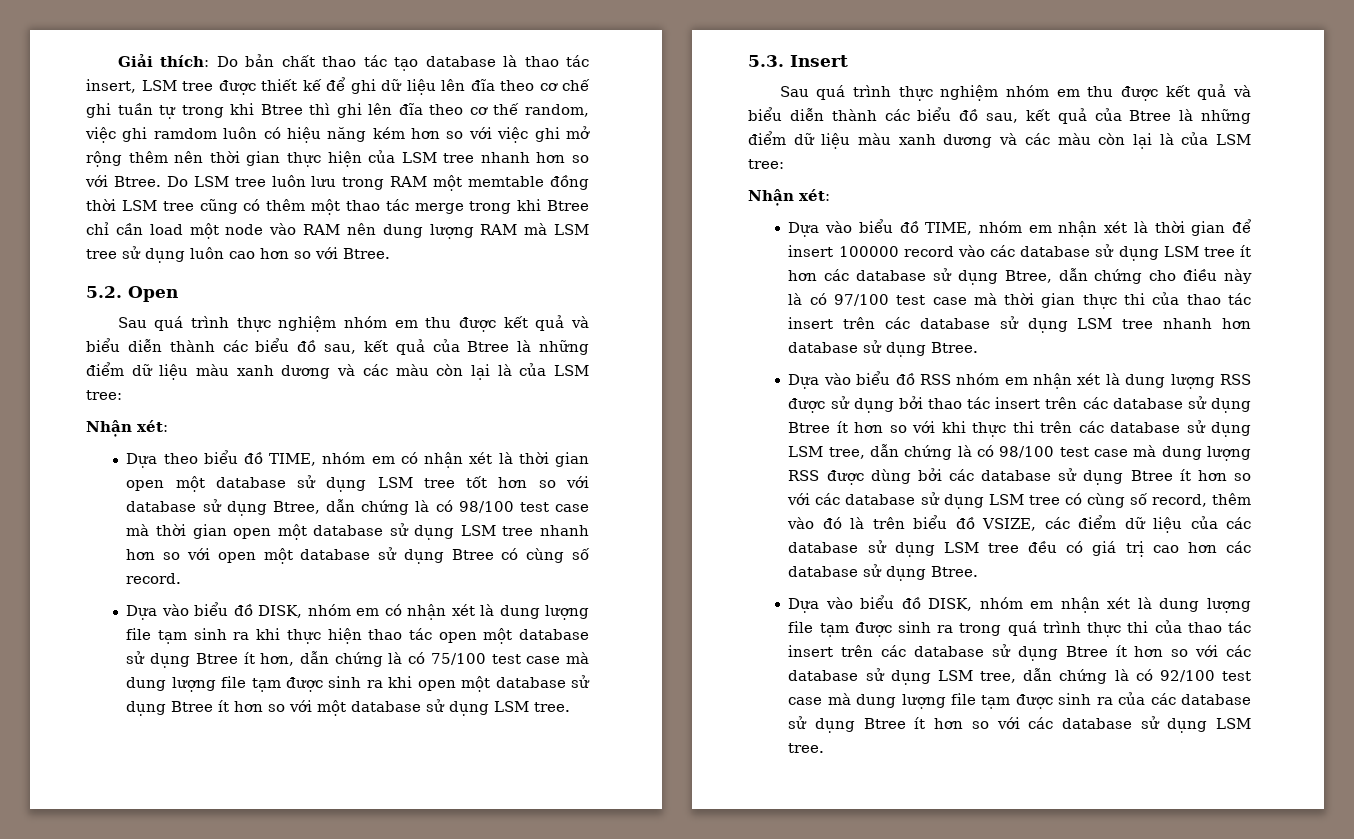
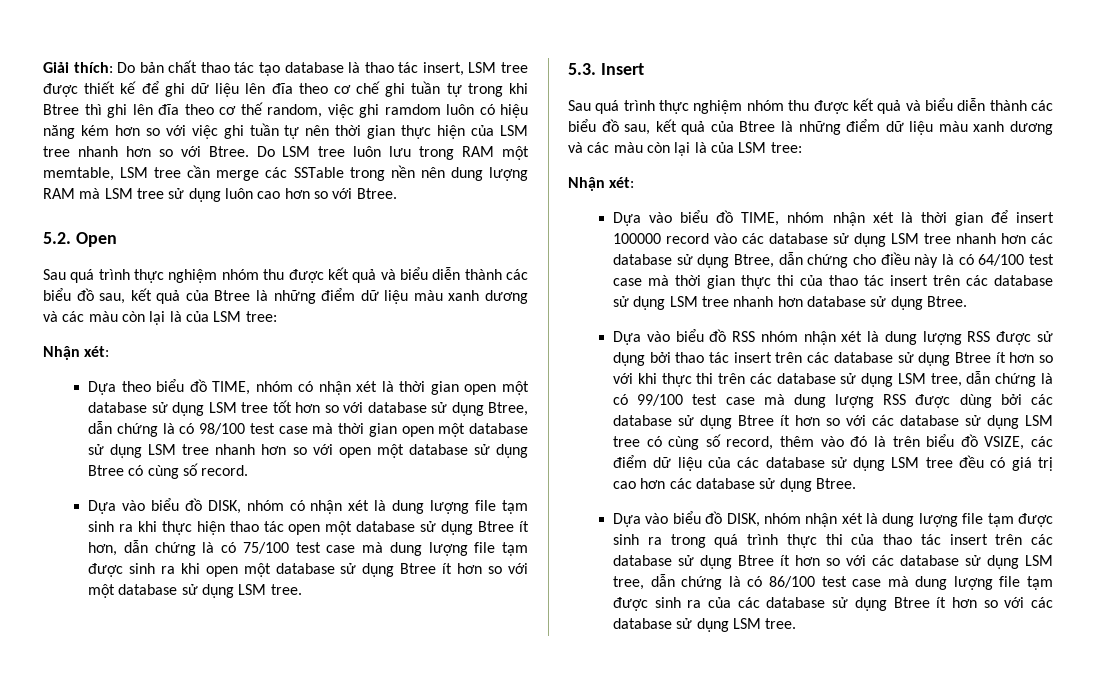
[565,126,590,139] [86,151,168,167] mở rộng thêm -> [249,123,300,139] tuần tự
[468,175,590,190] [86,199,589,215] [86,222,340,239] memtable đồng thời LSM tree cũng có thêm một thao tác merge trong khi Btree chỉ cần load một node vào RAM -> [43,165,415,181] memtable, LSM tree cần merge các SSTable trong nền
[394,320,418,328] em -> (259, 274) none
[371,456,395,464] em -> (293, 386) none
[356,608,380,616] em -> (284, 505) none
[1056,89,1080,97] em -> (784, 105) none
[1028,225,1052,233] em -> (825, 217) none
[1240,245,1251,257] ít -> [956,233,997,244] nhanh
[833,294,889,306] 97/100 -> [978,254,1025,266] 64/100
[1004,377,1028,385] em -> (798, 336) none
[999,446,1055,458] 98/100 -> [637,394,684,406] 99/100
[1030,601,1054,609] em -> (801, 518) none
[1159,670,1215,682] 92/100 -> [768,576,815,588] 86/100

